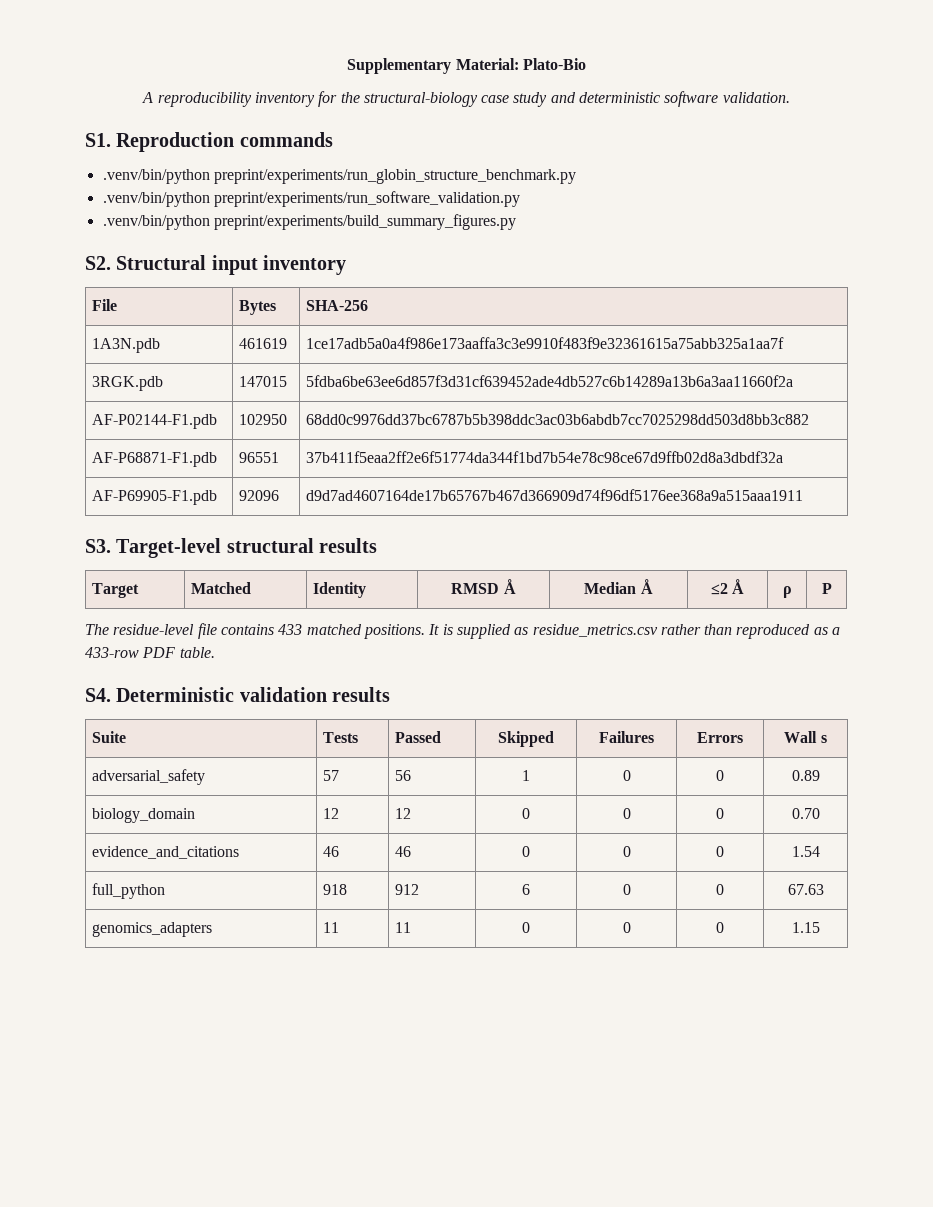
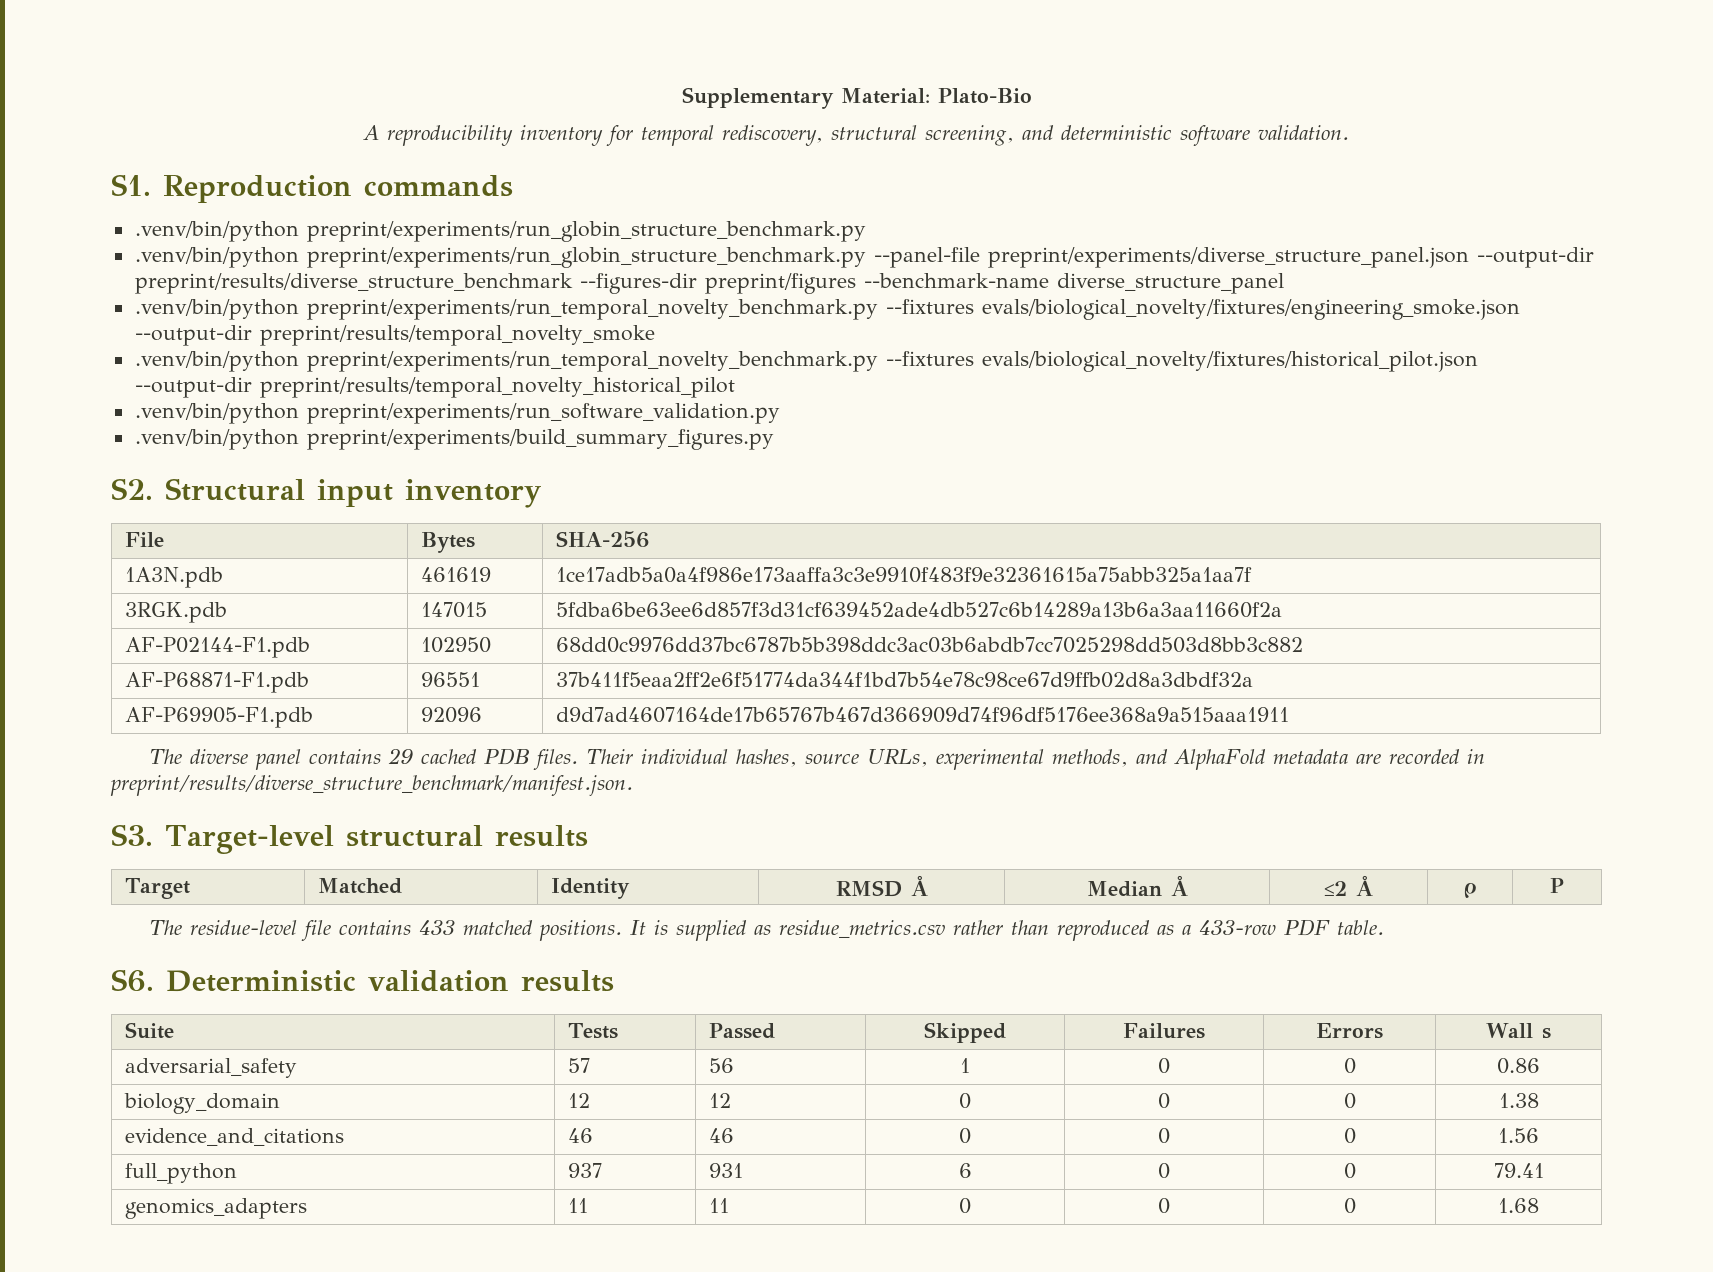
[340,92,548,107] the structural-biology case study -> [640,125,1015,146] temporal rediscovery, structural screening,
(576, 176) none -> [134,247,1594,268] [134,273,1284,294] [134,299,1520,320] [134,325,655,346] [134,351,1478,372] [134,377,735,398] // .venv/bin/python preprint/experiments/run_globin_structure_benchmark.py --panel-file preprint/experiments/diverse_structure_panel.json --output-dir preprint/results/diverse_structure_benchmark --figures-dir preprint/figures --benchmark-name diverse_structure_panel // .venv/bin/python preprint/experiments/run_temporal_novelty_benchmark.py --fixtures evals/biological_novelty/fixtures/engineering_smoke.json --output-dir preprint/results/temporal_novelty_smoke // .venv/bin/python preprint/experiments/run_temporal_novelty_benchmark.py --fixtures evals/biological_novelty/fixtures/historical_pilot.json --output-dir preprint/results/temporal_novelty_historical_pilot
(803, 495) none -> [149,748,1486,770] [110,775,633,796] // The diverse panel contains 29 cached PDB files. Their individual hashes, source URLs, experimental methods, and AlphaFold metadata are recorded in preprint/results/diverse_structure_benchmark/manifest.json.
[85,688,111,702] S4. -> [111,969,154,992] S6.
[791,770,820,781] 0.89 -> [1497,1058,1540,1074] 0.86
[791,808,820,819] 0.70 -> [1498,1093,1539,1108] 1.38
[791,846,820,857] 1.54 -> [1498,1128,1539,1143] 1.56
[322,884,347,895] [394,884,419,895] 918 | 912 -> [568,1163,603,1178] [709,1163,744,1178] 937 | 931
[787,884,824,895] 67.63 -> [1493,1163,1544,1178] 79.41
[791,922,820,933] 1.15 -> [1498,1198,1539,1213] 1.68

